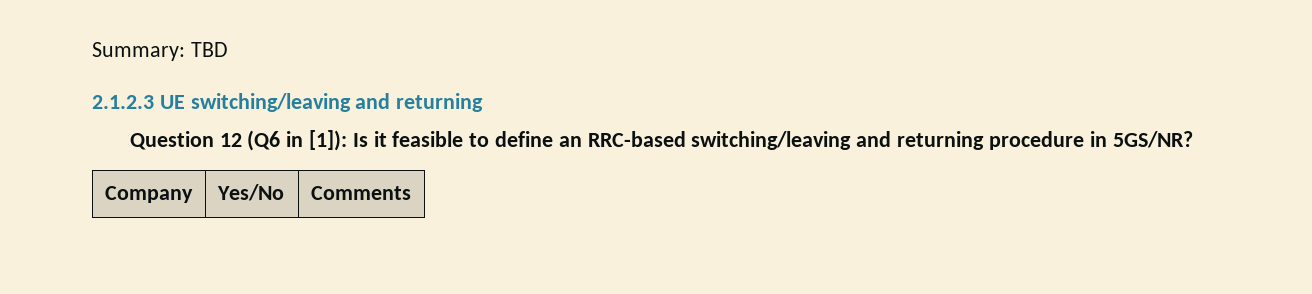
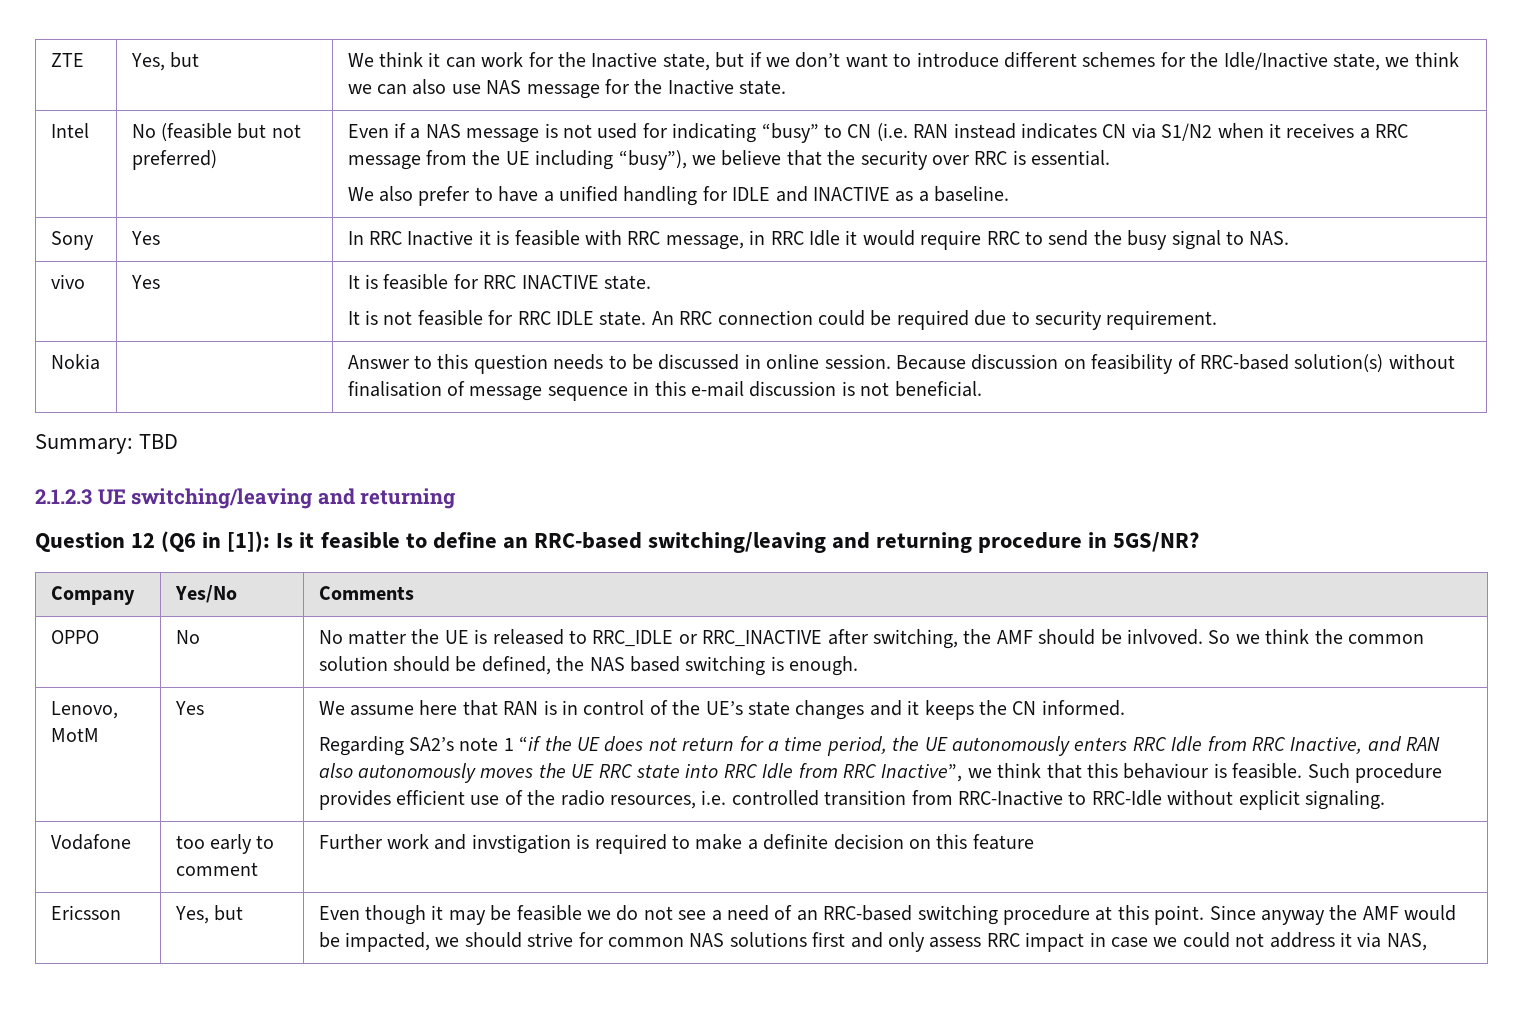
(92, 51) none -> [50,53,84,67] [130,52,199,71] [347,52,1459,71] [347,79,787,99] [50,123,89,138] [131,123,301,142] [131,150,217,170] [347,123,1409,143] [347,150,1111,170] [347,186,1010,206] [50,231,94,250] [130,231,160,245] [347,230,1290,250] [50,274,85,289] [130,275,160,289] [347,274,651,290] [347,310,1218,330] [50,354,100,370] [347,354,1455,374] [347,381,982,401] ZTE | Yes, but | We think it can work for the Inactive state, but if we don’t want to introduce different schemes for the Idle/Inactive state, we think we can also use NAS message for the Inactive state. // Intel | No (feasible but not preferred) | Even if a NAS message is not used for indicating “busy” to CN (i.e. RAN instead indicates CN via S1/N2 when it receives a RRC message from the UE including “busy”), we believe that the security over RRC is essential. // We also prefer to have a unified handling for IDLE and INACTIVE as a baseline. // Sony | Yes | In RRC Inactive it is feasible with RRC message, in RRC Idle it would require RRC to send the busy signal to NAS. // vivo | Yes | It is feasible for RRC INACTIVE state. // It is not feasible for RRC IDLE state. An RRC connection could be required due to security requirement. // Nokia | | Answer to this question needs to be discussed in online session. Because discussion on feasibility of RRC-based solution(s) without finalisation of message sequence in this e-mail discussion is not beneficial. //
(411, 193) none -> [50,630,99,644] [175,630,200,644] [318,629,1424,649] [318,656,859,676] [50,701,118,719] [50,728,99,742] [174,701,204,715] [318,700,1125,720] [318,736,1441,756] [318,763,1442,783] [318,790,1385,810] [50,834,131,850] [175,834,275,854] [175,862,258,876] [318,834,1034,854] [50,905,121,920] [174,905,243,924] [318,905,1457,925] [318,932,1427,952] // OPPO | No | No matter the UE is released to RRC_IDLE or RRC_INACTIVE after switching, the AMF should be inlvoved. So we think the common solution should be defined, the NAS based switching is enough. // Lenovo, MotM | Yes | We assume here that RAN is in control of the UE’s state changes and it keeps the CN informed. // Regarding SA2’s note 1 “if the UE does not return for a time period, the UE autonomously enters RRC Idle from RRC Inactive, and RAN also autonomously moves the UE RRC state into RRC Idle from RRC Inactive”, we think that this behaviour is feasible. Such procedure provides efficient use of the radio resources, i.e. controlled transition from RRC-Inactive to RRC-Idle without explicit signaling. // Vodafone | too early to comment | Further work and invstigation is required to make a definite decision on this feature // Ericsson | Yes, but | Even though it may be feasible we do not see a need of an RRC-based switching procedure at this point. Since anyway the AMF would be impacted, we should strive for common NAS solutions first and only assess RRC impact in case we could not address it via NAS,

